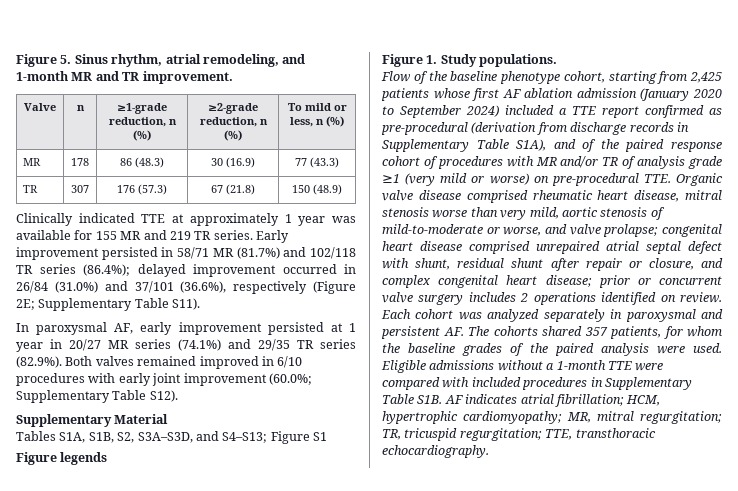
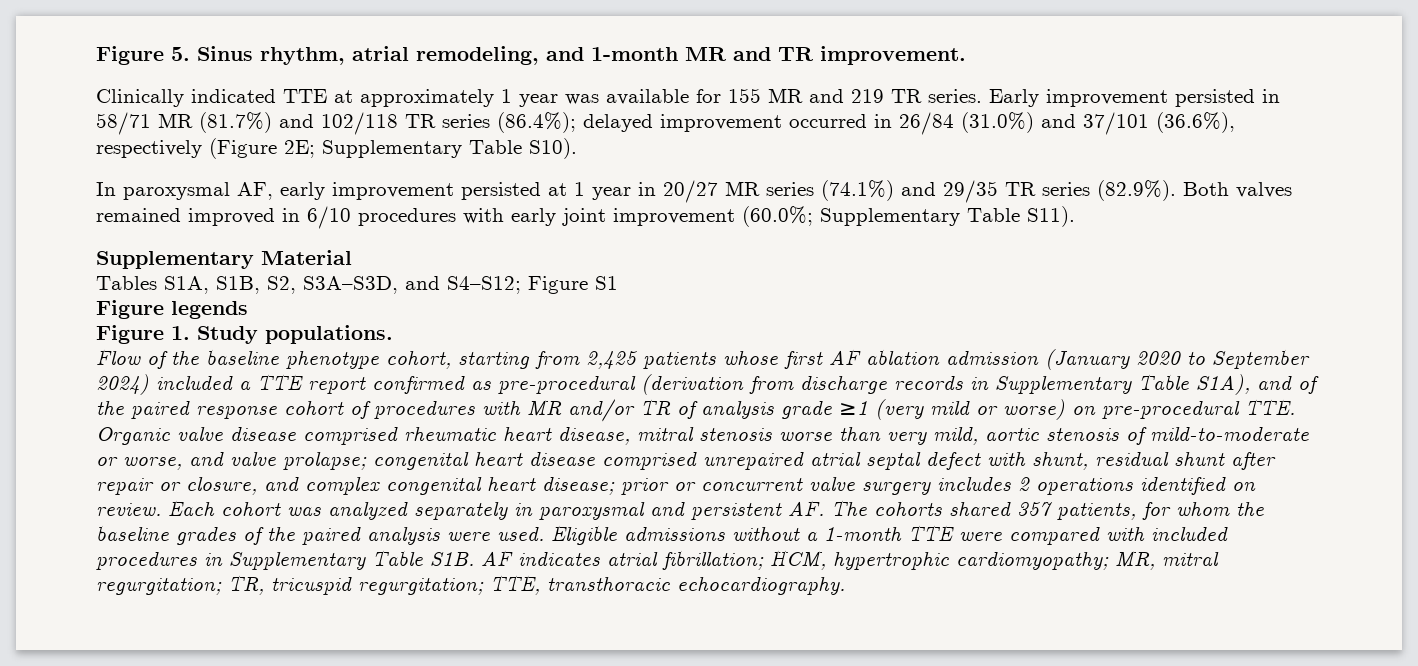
[24,103,56,111] [76,105,85,111] [117,103,167,114] [108,117,177,127] [133,130,151,141] [208,103,258,114] [199,117,268,127] [224,130,242,141] [287,103,347,111] [290,116,344,127] [23,158,42,166] [71,158,89,166] [120,157,164,168] [211,157,255,168] [295,157,339,168] [23,185,39,193] [71,185,89,193] [117,184,167,195] [211,184,255,195] [292,184,342,195] // Valve | n | ≥1-grade reduction, n (%) | ≥2-grade reduction, n (%) | To mild or less, n (%) // MR | 178 | 86 (48.3) | 30 (16.9) | 77 (43.3) // TR | 307 | 176 (57.3) | 67 (21.8) | 150 (48.9) -> (966, 55) none
[172,298,201,310] S11). -> [529,138,577,159] S10).
[149,390,178,402] S12). -> [1027,206,1075,227] S11).
[222,432,268,443] S4–S13; -> [447,276,521,294] S4–S12;

